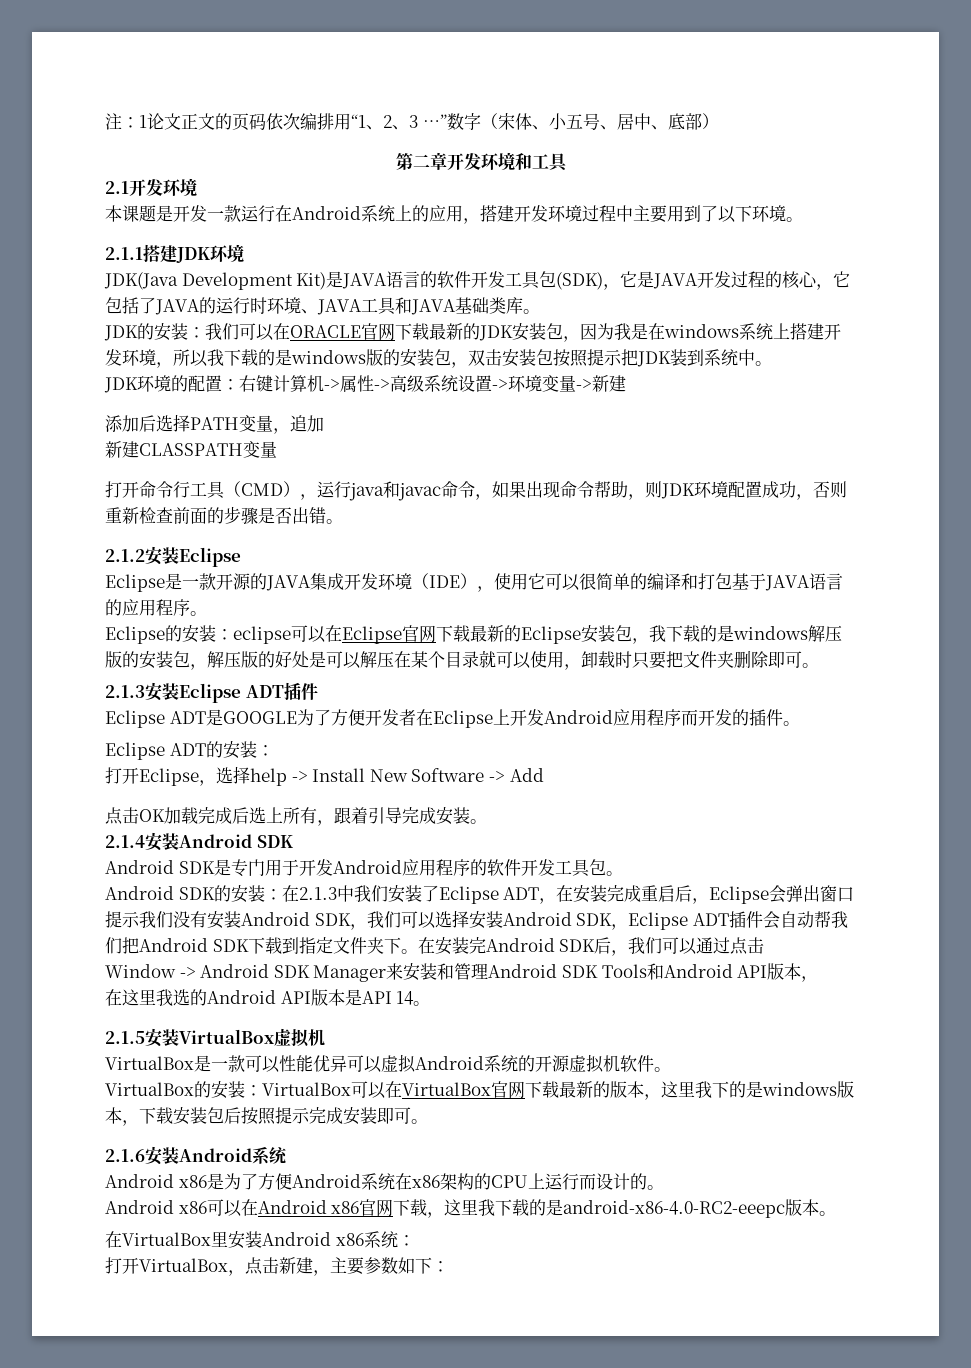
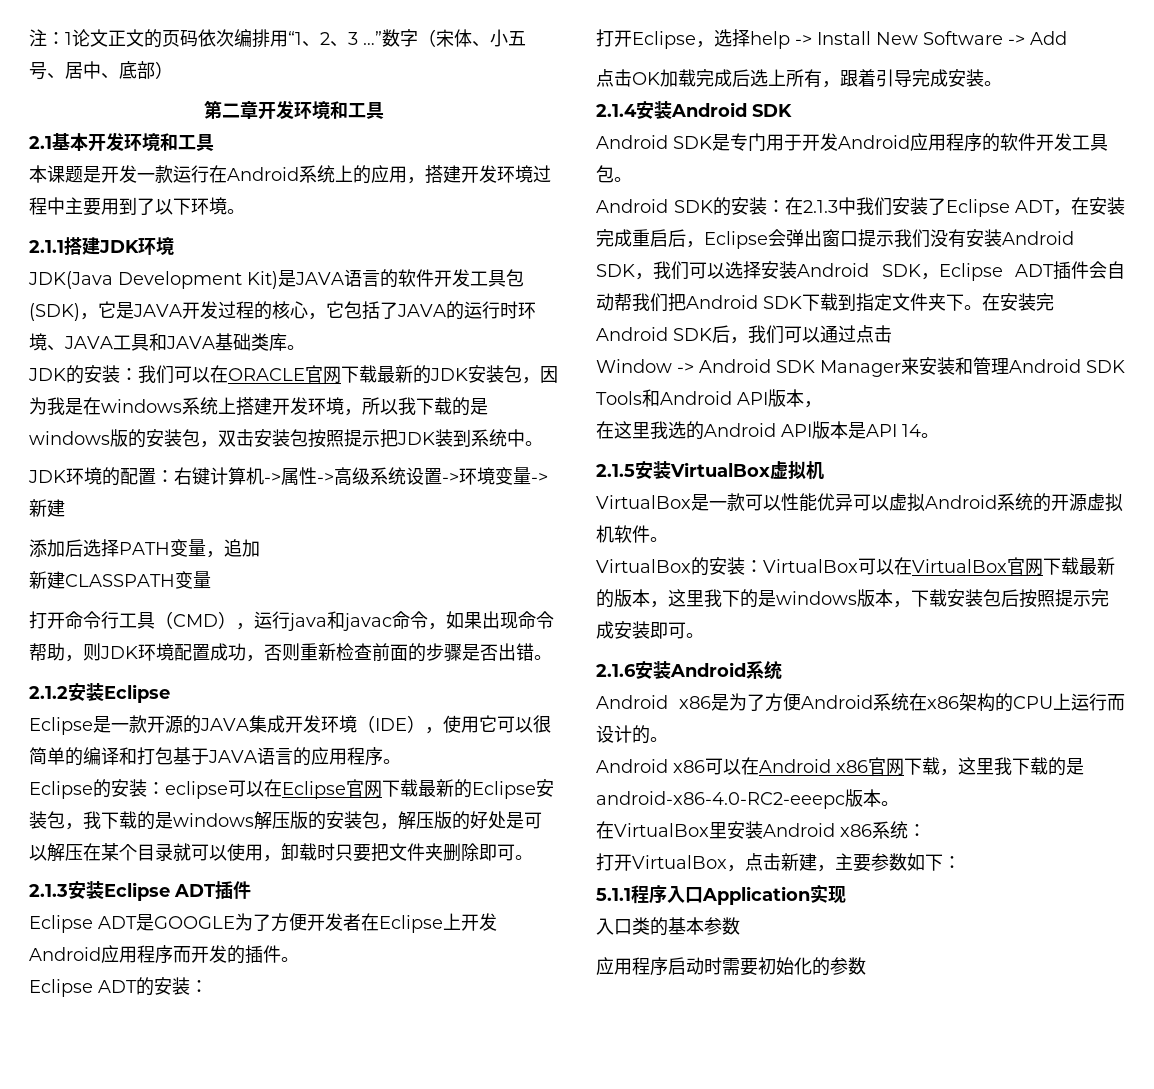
[129,178,197,197] 开发环境 -> [52,132,214,151] 基本开发环境和工具
(449, 1266) none -> [596,884,846,905] [596,917,740,936] [596,957,866,976] // 5.1.1程序入口Application实现 // 入口类的基本参数 // 应用程序启动时需要初始化的参数

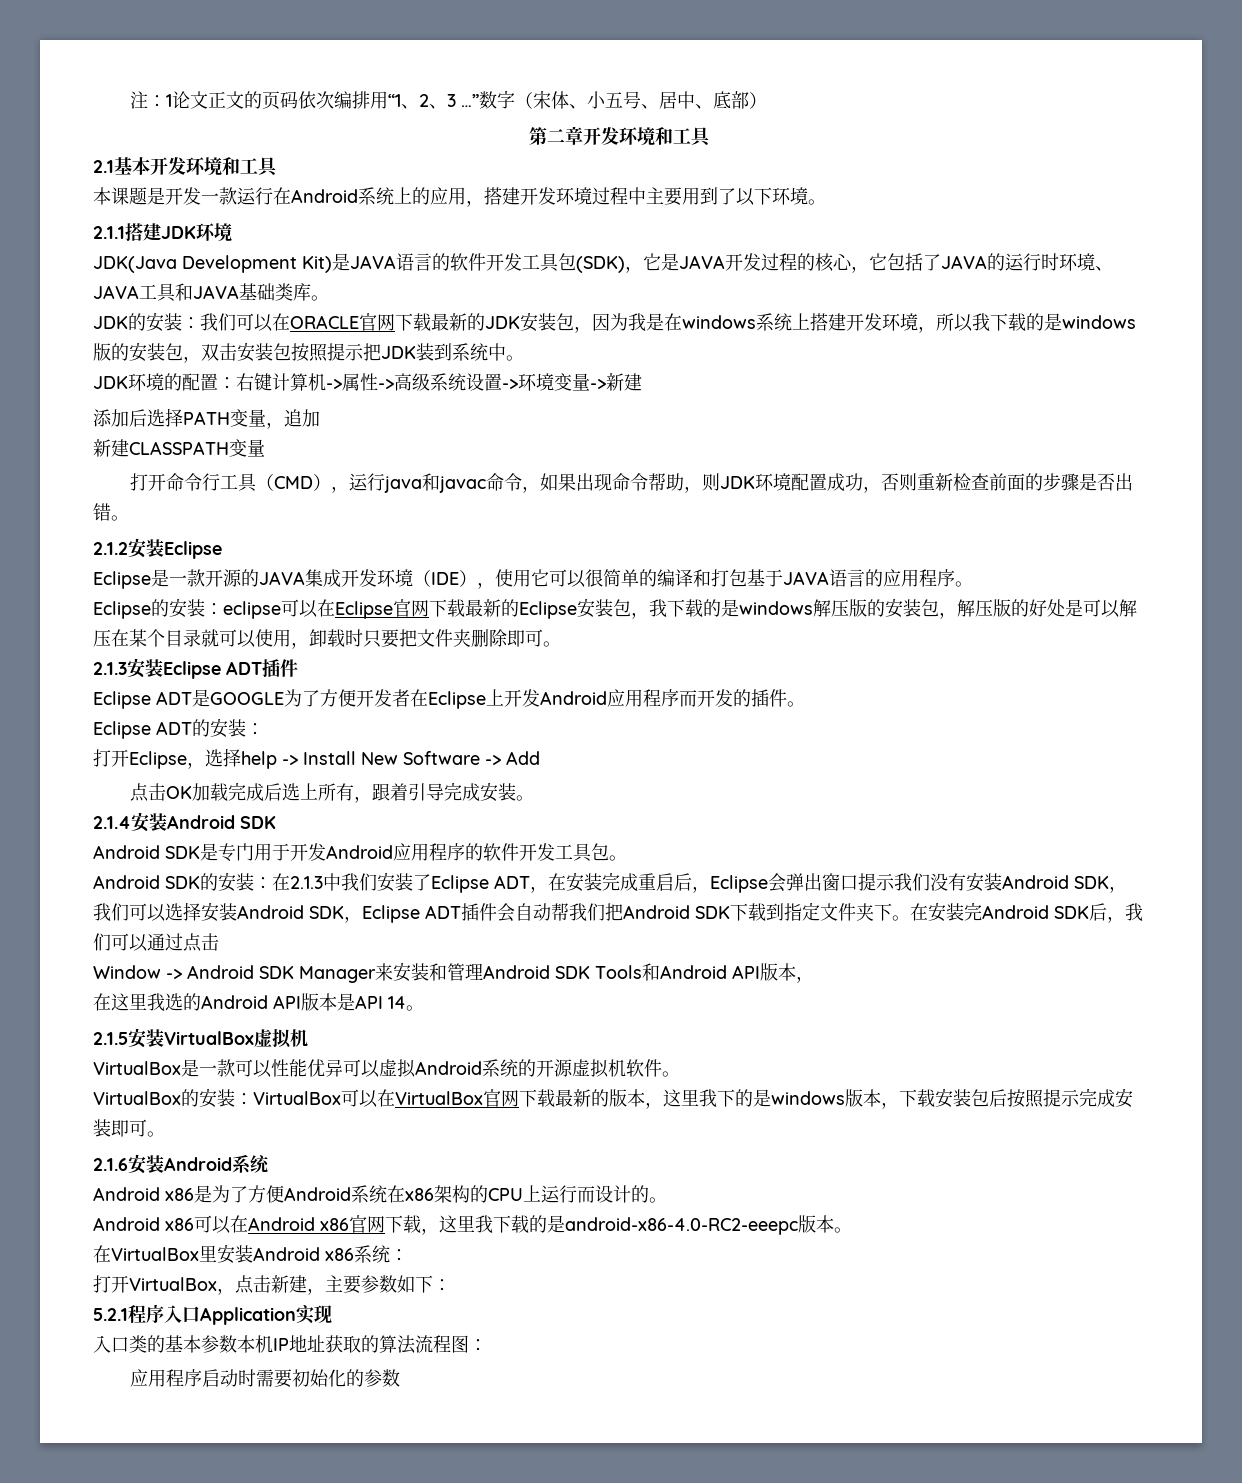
[596,888,631,901] 5.1.1 -> [93,1308,128,1321] 5.2.1
(740, 926) none -> [237,1335,487,1354] 本机IP地址获取的算法流程图：

